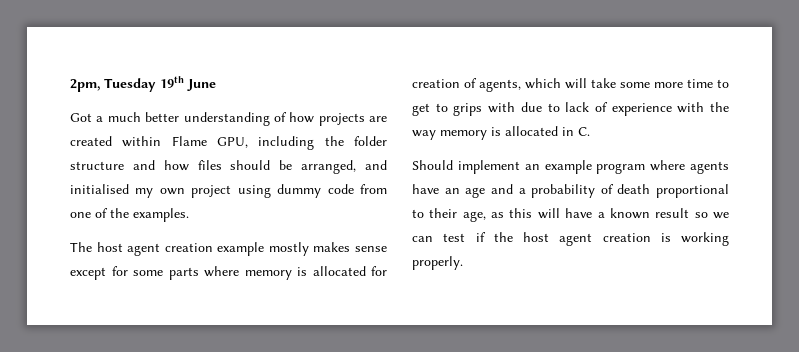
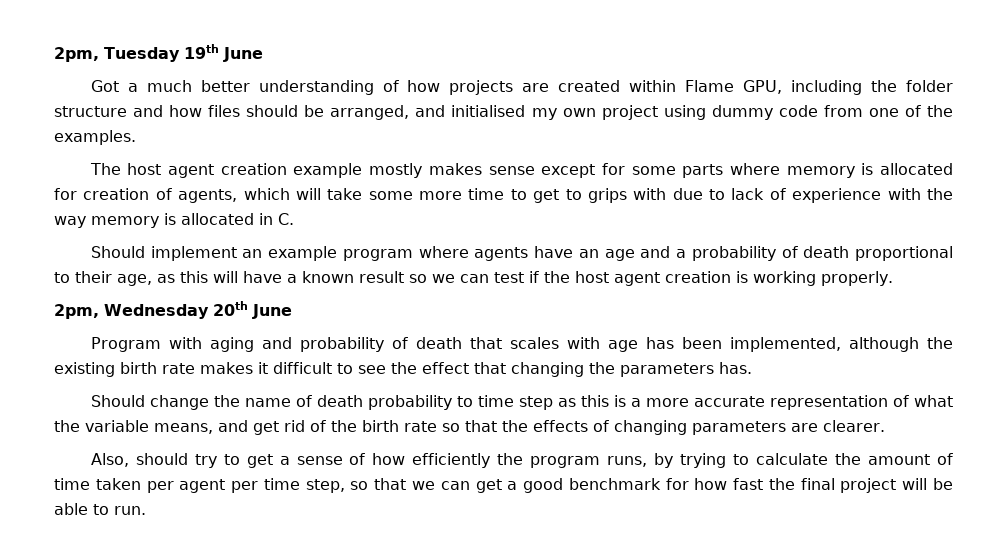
(463, 263) none -> [54,301,292,319] [90,337,954,352] [54,362,752,377] [90,395,954,410] [54,420,885,435] [90,453,953,468] [54,478,953,493] [54,503,146,515] // 2pm, Wednesday 20th June // Program with aging and probability of death that scales with age has been implemented, although the existing birth rate makes it difficult to see the effect that changing the parameters has. // Should change the name of death probability to time step as this is a more accurate representation of what the variable means, and get rid of the birth rate so that the effects of changing parameters are clearer. // Also, should try to get a sense of how efficiently the program runs, by trying to calculate the amount of time taken per agent per time step, so that we can get a good benchmark for how fast the final project will be able to run.

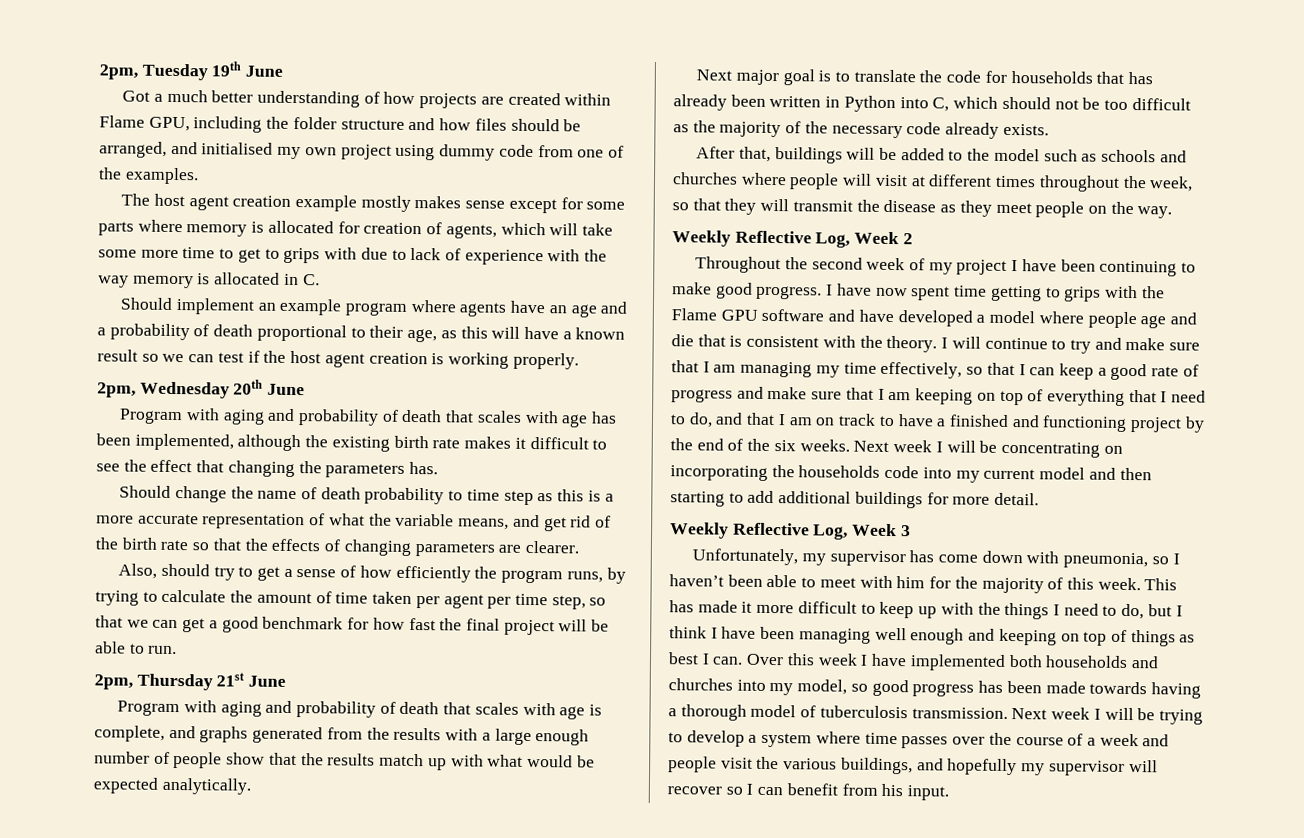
(146, 510) none -> [94,672,287,691] [117,700,603,720] [94,725,590,746] [94,751,595,771] [93,777,251,795] [696,69,1154,86] [673,94,1191,113] [673,120,1049,139] [696,146,1187,164] [672,172,1194,192] [672,198,1173,219] [672,230,913,248] [695,256,1197,277] [672,282,1165,302] [671,308,1197,329] [671,334,1201,354] [671,360,1199,381] [671,386,1207,406] [670,412,1205,433] [670,438,1123,458] [670,465,1152,483] [670,490,1040,509] [670,522,911,540] [692,548,1180,569] [669,574,1178,594] [669,600,1183,620] [669,626,1196,647] [668,652,1159,671] [668,678,1201,699] [668,704,1203,725] [668,730,1170,749] [668,756,1158,776] [667,783,950,801] // 2pm, Thursday 21st June // Program with aging and probability of death that scales with age is complete, and graphs generated from the results with a large enough number of people show that the results match up with what would be expected analytically. // Next major goal is to translate the code for households that has already been written in Python into C, which should not be too difficult as the majority of the necessary code already exists. // After that, buildings will be added to the model such as schools and churches where people will visit at different times throughout the week, so that they will transmit the disease as they meet people on the way. // Weekly Reflective Log, Week 2 // Throughout the second week of my project I have been continuing to make good progress. I have now spent time getting to grips with the Flame GPU software and have developed a model where people age and die that is consistent with the theory. I will continue to try and make sure that I am managing my time effectively, so that I can keep a good rate of progress and make sure that I am keeping on top of everything that I need to do, and that I am on track to have a finished and functioning project by the end of the six weeks. Next week I will be concentrating on incorporating the households code into my current model and then starting to add additional buildings for more detail. // Weekly Reflective Log, Week 3 // Unfortunately, my supervisor has come down with pneumonia, so I haven’t been able to meet with him for the majority of this week. This has made it more difficult to keep up with the things I need to do, but I think I have been managing well enough and keeping on top of things as best I can. Over this week I have implemented both households and churches into my model, so good progress has been made towards having a thorough model of tuberculosis transmission. Next week I will be trying to develop a system where time passes over the course of a week and people visit the various buildings, and hopefully my supervisor will recover so I can benefit from his input.

